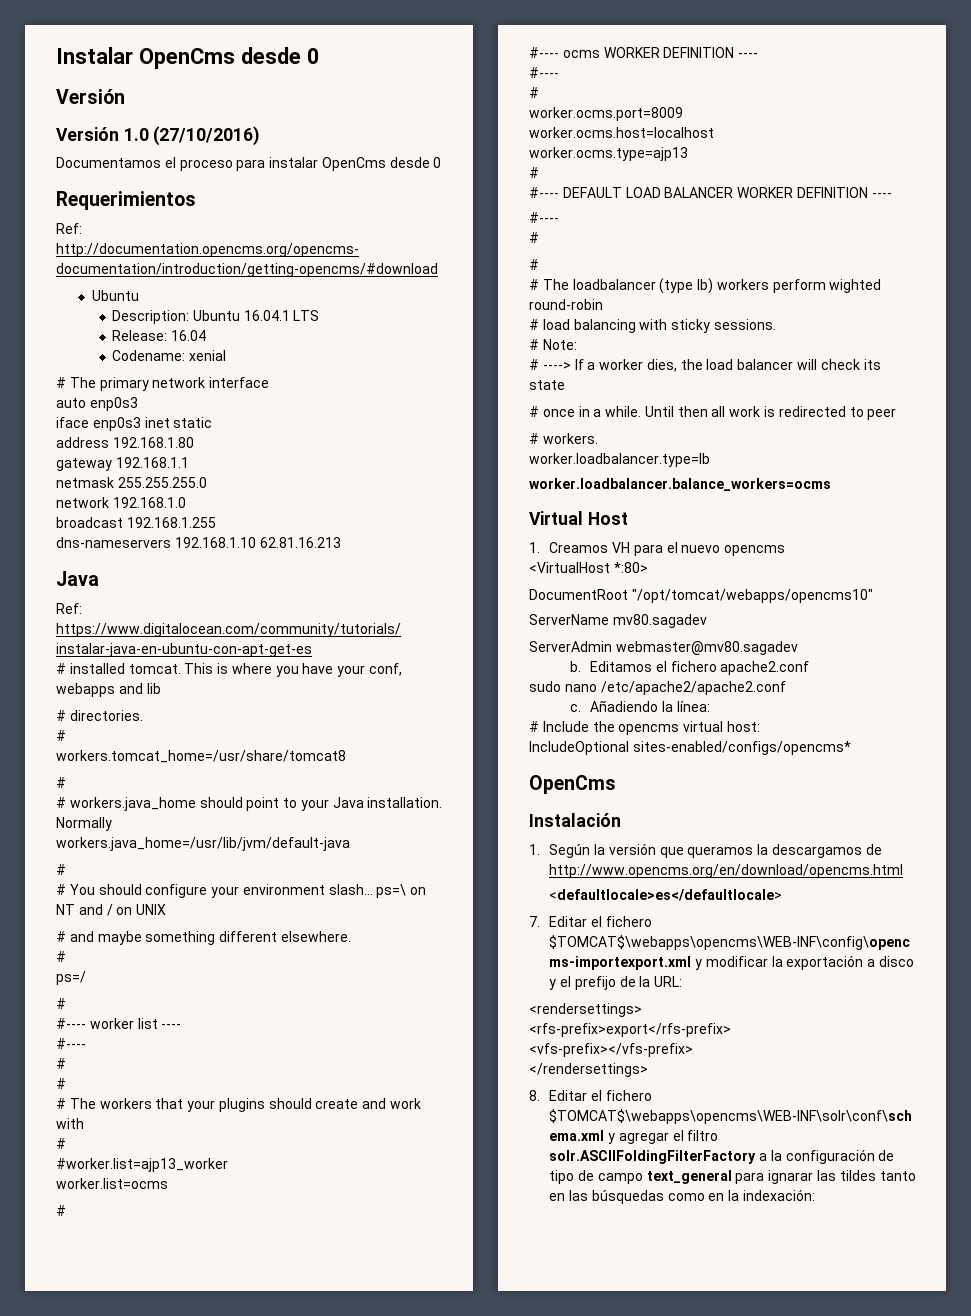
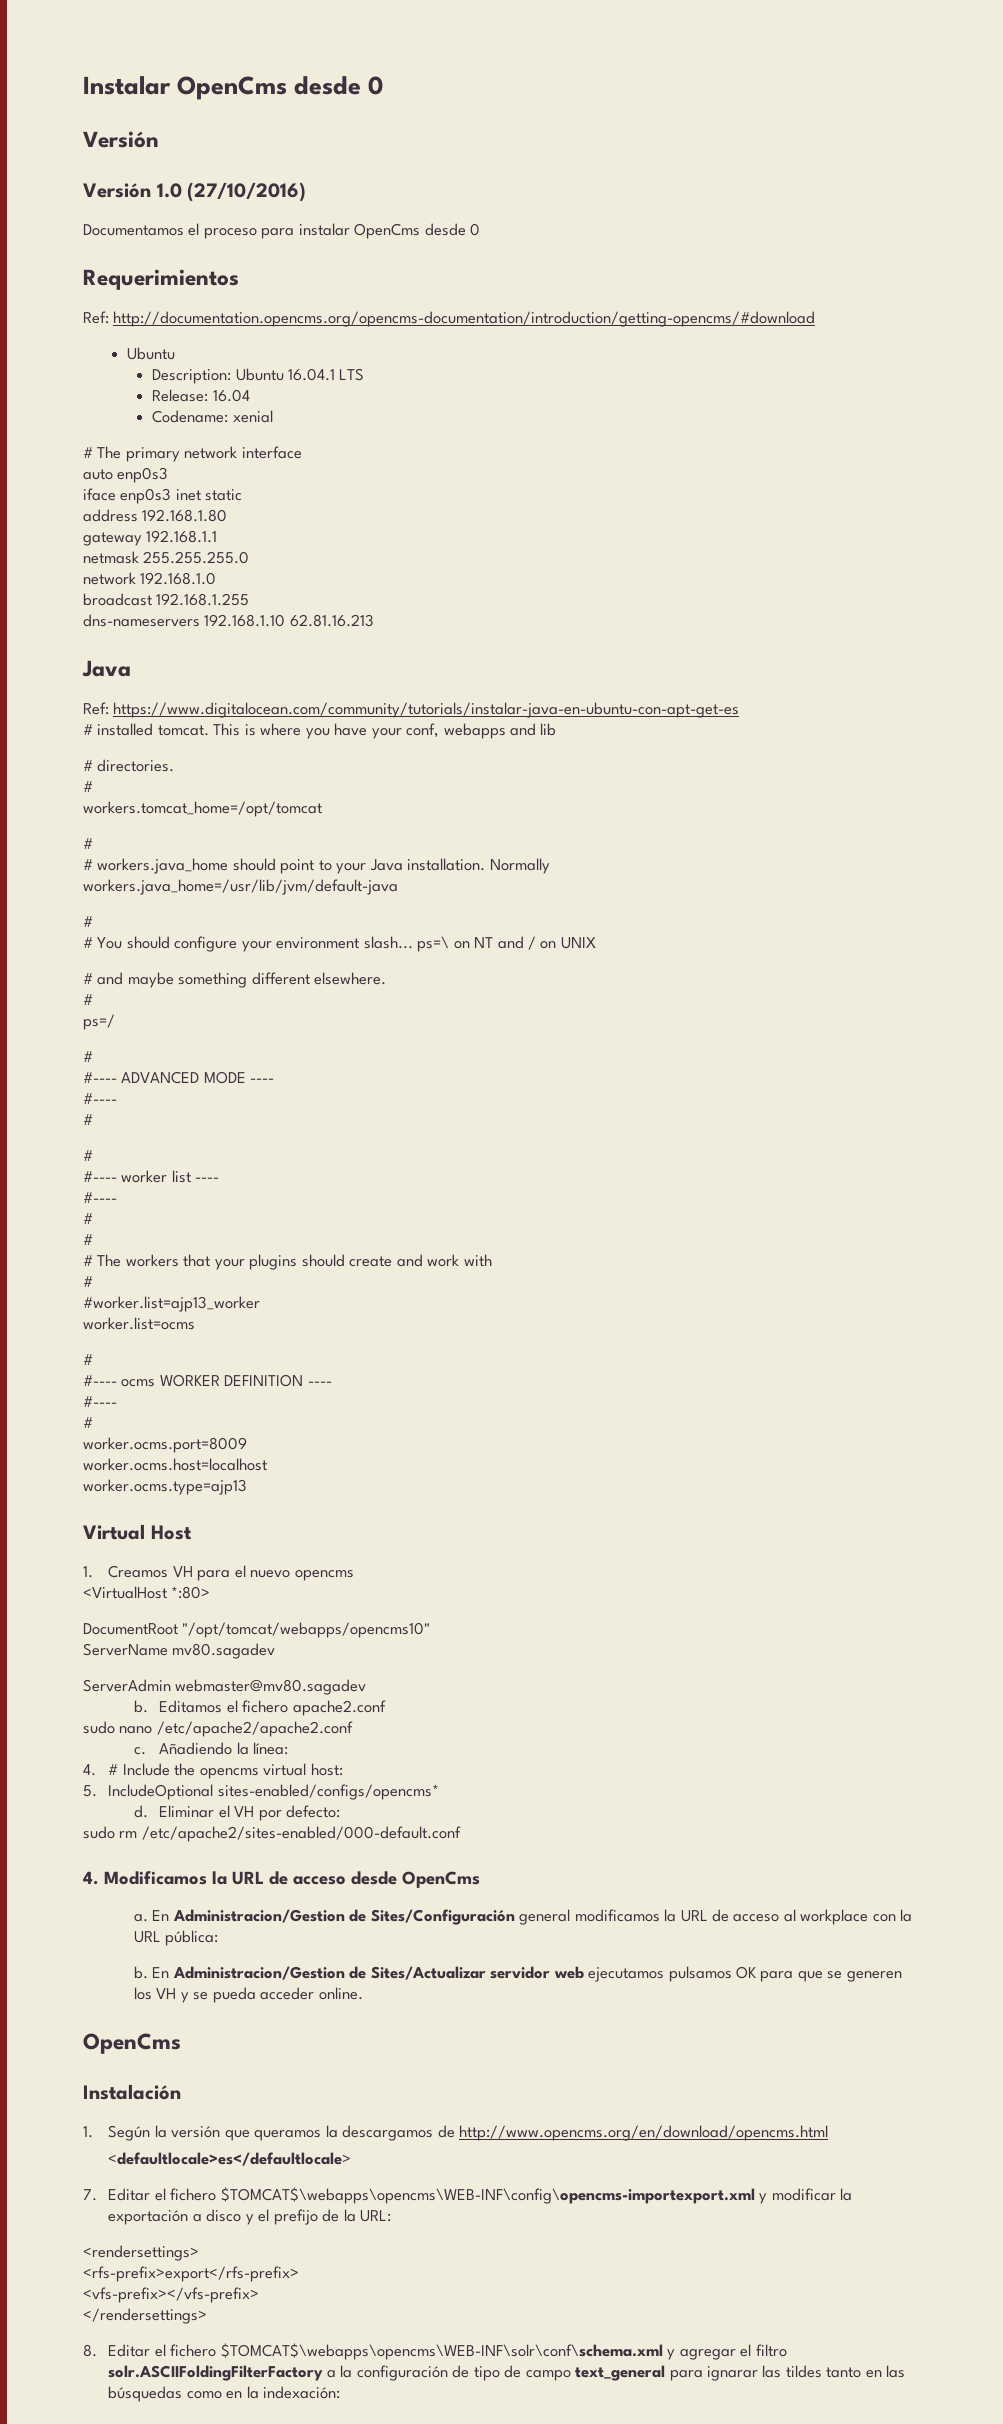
[56,750,346,763] workers.tomcat_home=/usr/share/tomcat8 -> [83,801,322,817] workers.tomcat_home=/opt/tomcat
(66, 1003) none -> [83,1071,275,1084] [83,1093,117,1104] [83,1114,93,1125] [83,1150,93,1161] // #---- ADVANCED MODE ---- // #---- // # // #
[529,167,539,178] [529,187,892,198] [529,212,559,223] [529,232,539,243] [529,259,539,270] [529,278,882,294] [529,299,603,310] [529,319,776,333] [529,339,577,350] [529,359,881,372] [529,380,565,390] [529,406,897,420] [529,433,598,444] [529,453,710,467] [529,478,831,491] // # // #---- DEFAULT LOAD BALANCER WORKER DEFINITION ---- // #---- // # // # // # The loadbalancer (type lb) workers perform wighted round-robin // # load balancing with sticky sessions. // # Note: // # ----> If a worker dies, the load balancer will check its state // # once in a while. Until then all work is redirected to peer // # workers. // worker.loadbalancer.type=lb // worker.loadbalancer.balance_workers=ocms -> (247, 1487) none
(710, 706) none -> [83,1764,96,1776] 4.
(760, 726) none -> [83,1785,97,1797] 5.
(851, 748) none -> [133,1805,341,1821] [83,1826,461,1842] [83,1871,480,1888] [133,1909,913,1925] [133,1930,219,1946] [133,1966,902,1982] [133,1987,363,2003] // d. Eliminar el VH por defecto: // sudo rm /etc/apache2/sites-enabled/000-default.conf // 4. Modificamos la URL de acceso desde OpenCms // a. En Administracion/Gestion de Sites/Configuración general modificamos la URL de acceso al workplace con la URL pública: // b. En Administracion/Gestion de Sites/Actualizar servidor web ejecutamos pulsamos OK para que se generen los VH y se pueda acceder online.

